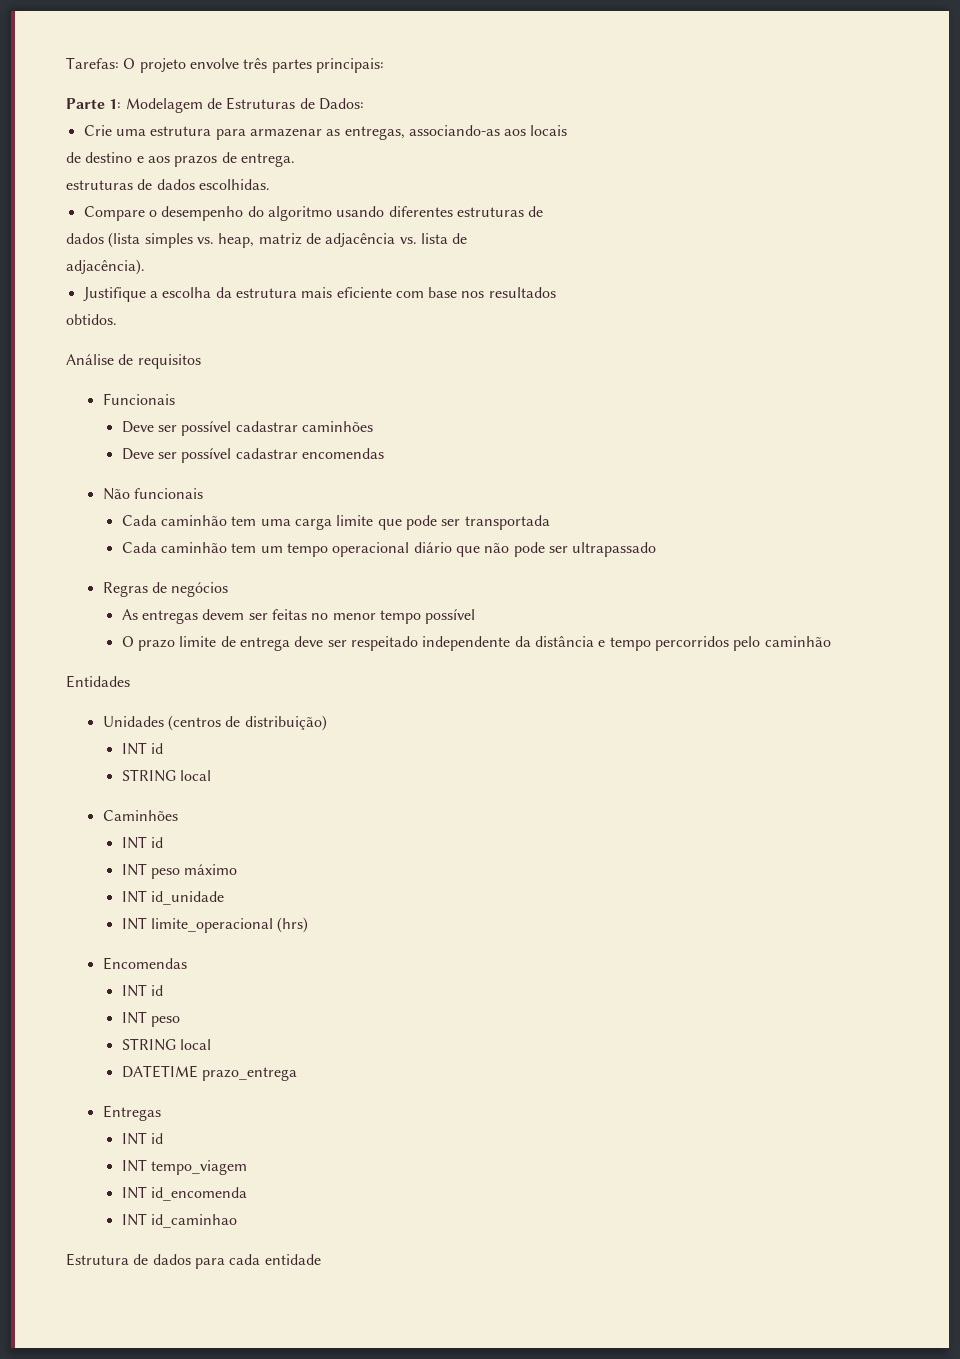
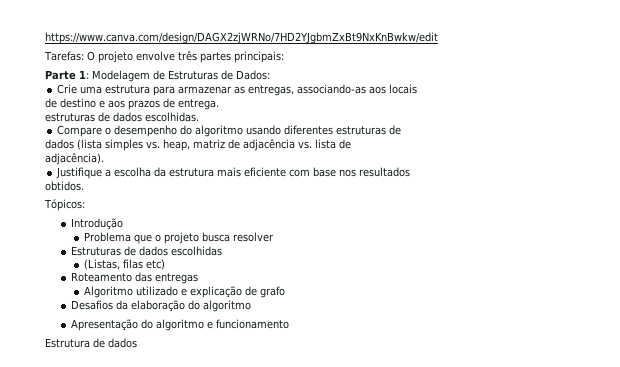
(66, 63) none -> [45,32,438,44] https://www.canva.com/design/DAGX2zjWRNo/7HD2YJgbmZxBt9NxKnBwkw/edit //
[66,354,201,369] [102,393,175,405] [121,421,374,436] [121,448,385,463] [102,488,203,500] [121,515,550,530] [121,542,657,557] [102,582,229,597] [121,609,476,624] [121,636,831,651] [66,675,130,688] [102,715,327,731] [121,742,164,755] [121,769,212,782] [102,810,178,821] [121,836,164,849] [121,863,238,879] [121,890,225,905] [121,917,309,933] [102,957,187,970] [121,984,164,997] [121,1011,181,1027] [121,1038,212,1051] [121,1065,298,1081] [102,1105,161,1121] [121,1132,164,1145] [121,1159,248,1175] [121,1186,248,1201] [121,1213,238,1228] Análise de requisitos // Funcionais // Deve ser possível cadastrar caminhões // Deve ser possível cadastrar encomendas // Não funcionais // Cada caminhão tem uma carga limite que pode ser transportada // Cada caminhão tem um tempo operacional diário que não pode ser ultrapassado // Regras de negócios // As entregas devem ser feitas no menor tempo possível // O prazo limite de entrega deve ser respeitado independente da distância e tempo percorridos pelo caminhão // Entidades // Unidades (centros de distribuição) // INT id // STRING local // Caminhões // INT id // INT peso máximo // INT id_unidade // INT limite_operacional (hrs) // Encomendas // INT id // INT peso // STRING local // DATETIME prazo_entrega // Entregas // INT id // INT tempo_viagem // INT id_encomenda // INT id_caminhao -> [44,199,85,211] [70,218,123,230] [84,232,275,244] [70,246,222,256] [84,259,166,270] [70,272,198,284] [84,286,286,298] [70,300,251,312] [70,319,289,331] Tópicos: // Introdução // Problema que o projeto busca resolver // Estruturas de dados escolhidas // (Listas, filas etc) // Roteamento das entregas // Algoritmo utilizado e explicação de grafo // Desafios da elaboração do algoritmo // Apresentação do algoritmo e funcionamento
[194,1254,321,1269] para cada entidade -> (137, 343) none

